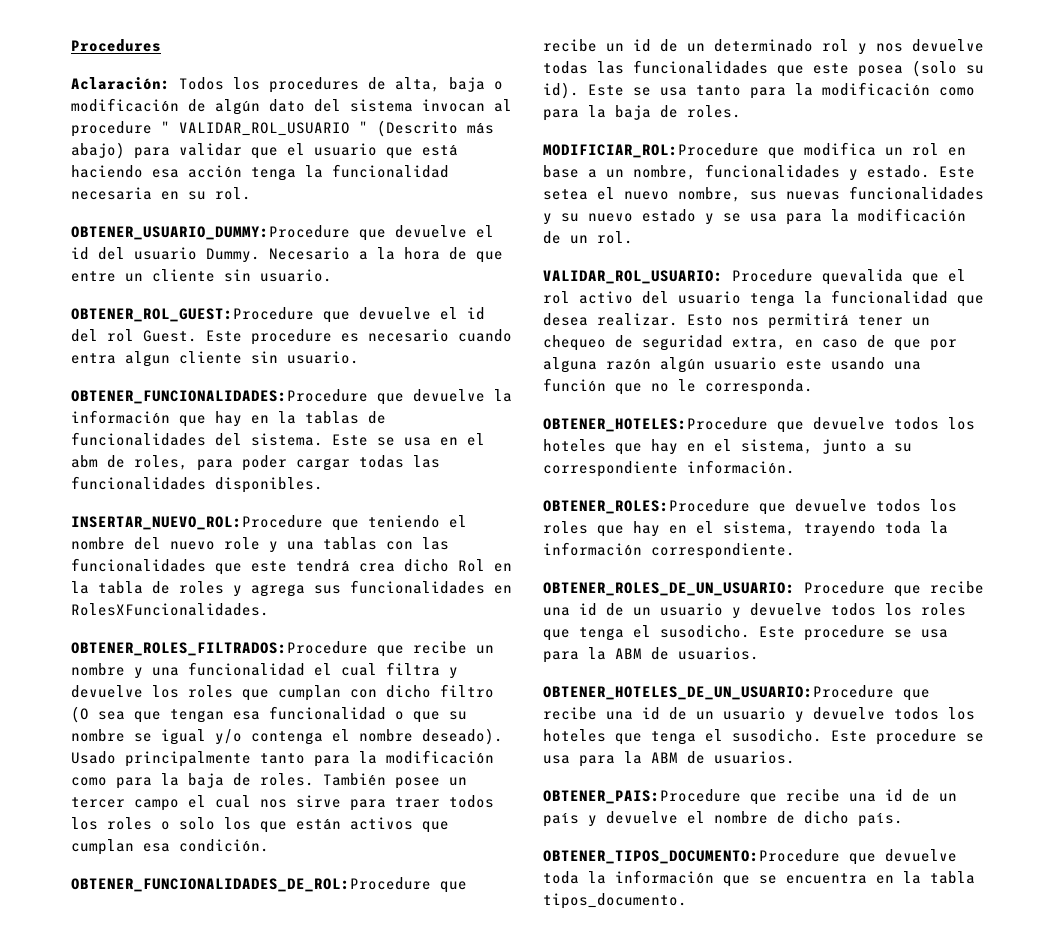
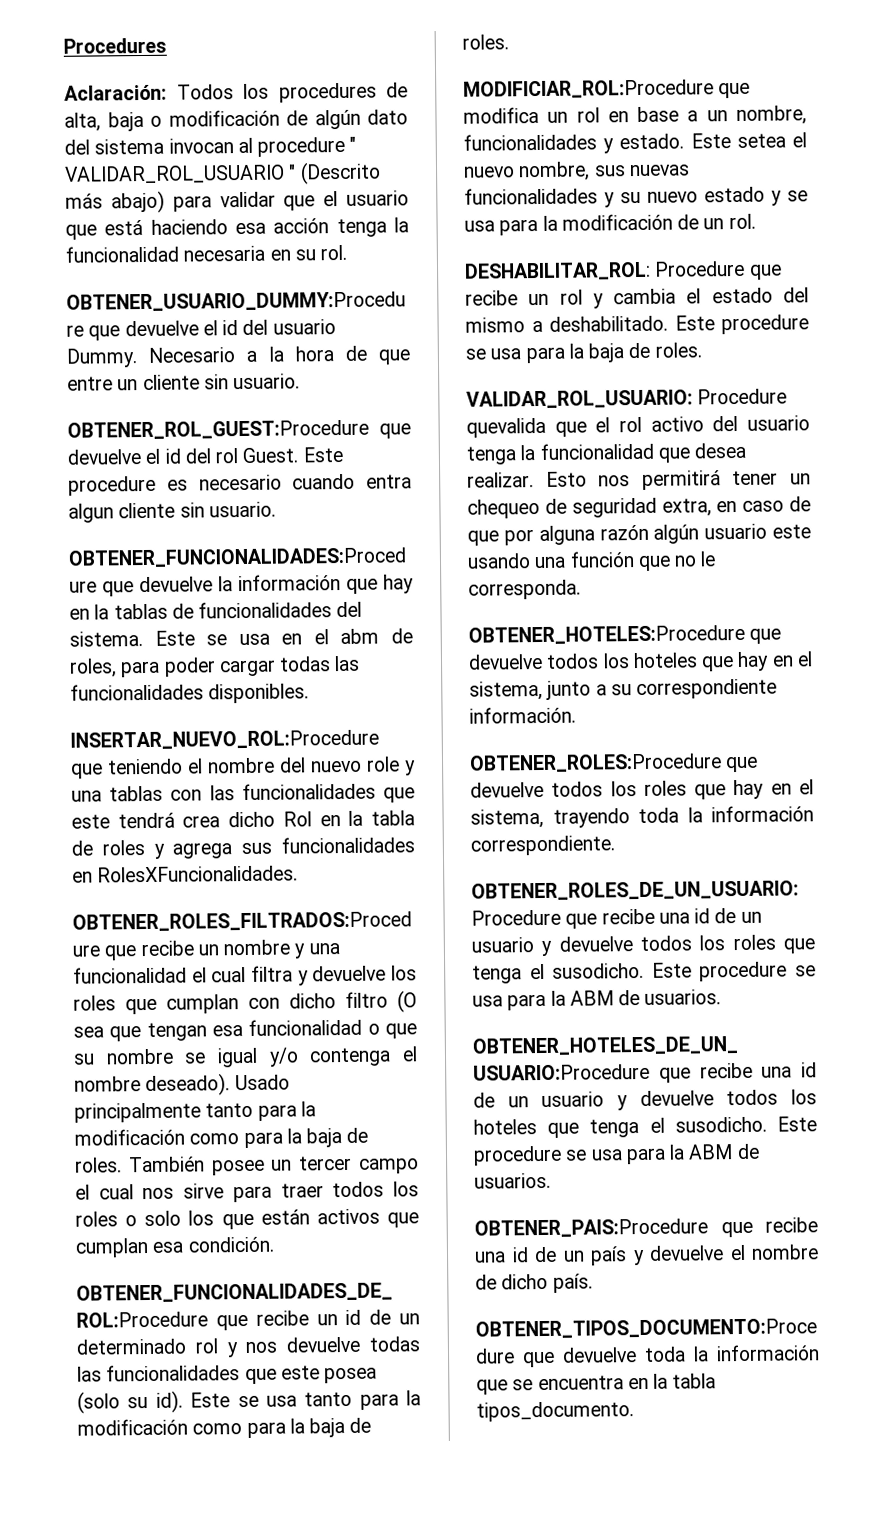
(633, 237) none -> [464,260,782,281] [465,287,809,309] [465,314,809,335] [465,342,702,364] // DESHABILITAR_ROL: Procedure que recibe un rol y cambia el estado del mismo a deshabilitado. Este procedure se usa para la baja de roles.

